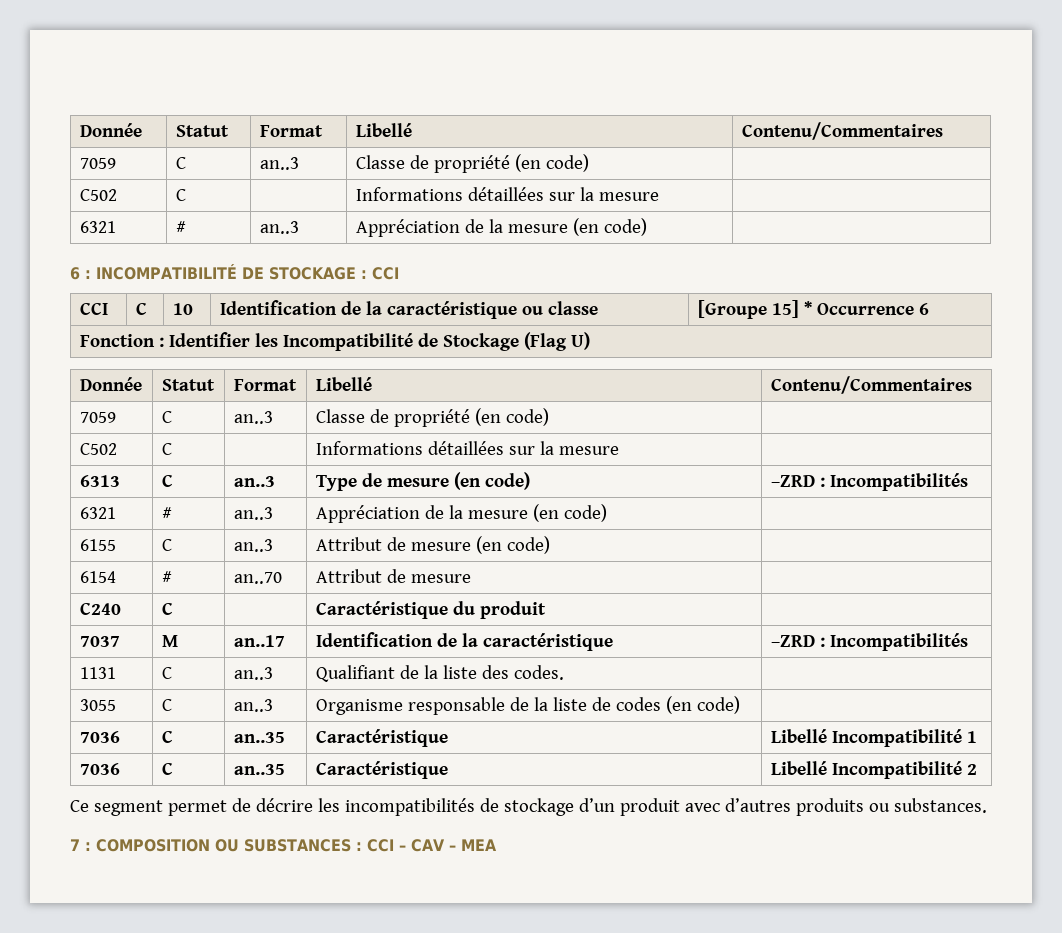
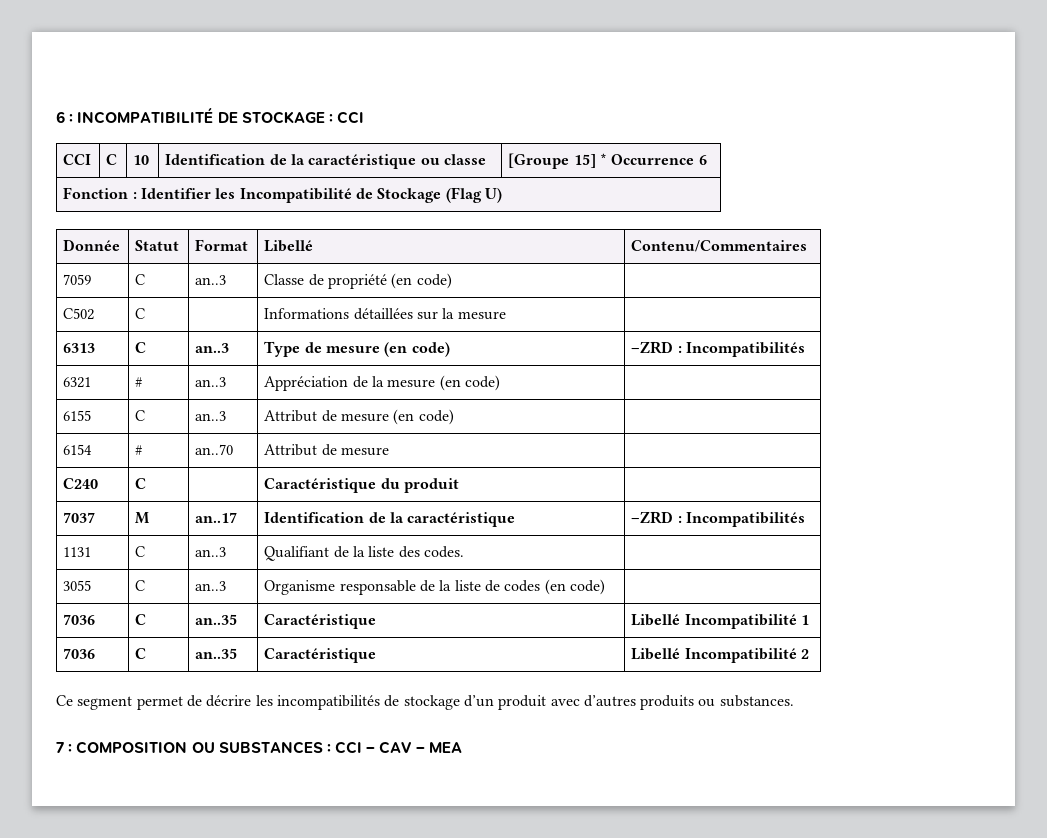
[79,123,142,137] [175,125,229,137] [259,125,323,137] [355,123,412,137] [741,122,943,140] [79,158,116,169] [175,157,186,169] [259,157,299,170] [355,154,589,173] [79,189,117,201] [175,189,186,201] [355,187,659,201] [79,221,116,233] [175,221,186,233] [259,221,299,234] [355,218,647,237] Donnée | Statut | Format | Libellé | Contenu/Commentaires // 7059 | C | an..3 | Classe de propriété (en code) | // C502 | C | | Informations détaillées sur la mesure | // 6321 | # | an..3 | Appréciation de la mesure (en code) | // -> (56, 117) none

